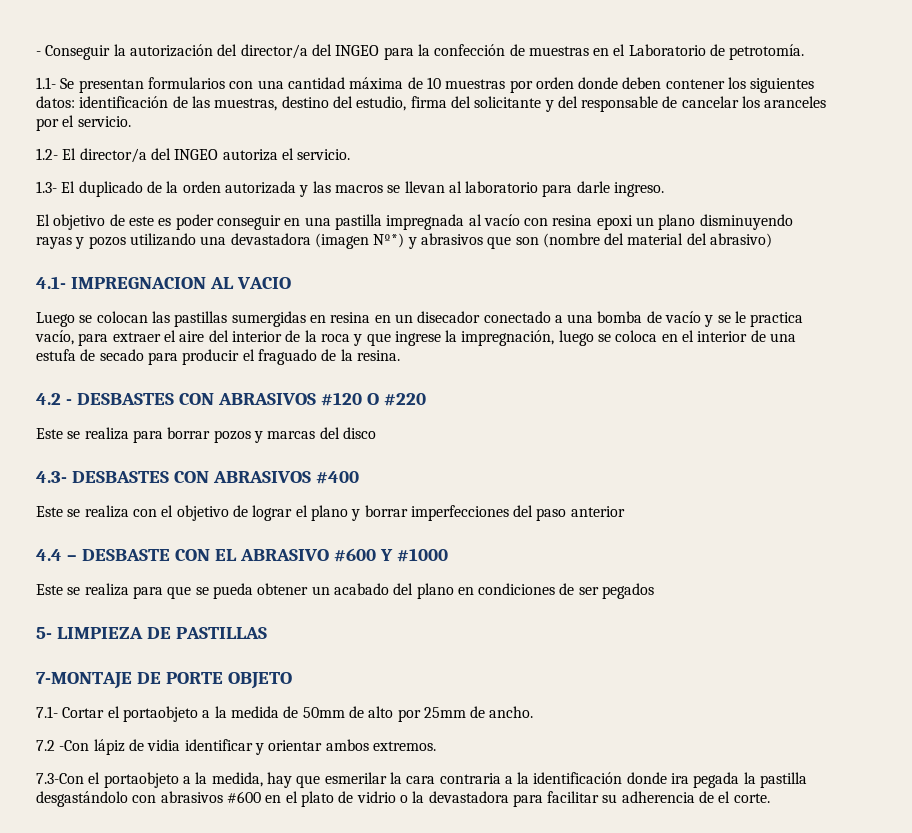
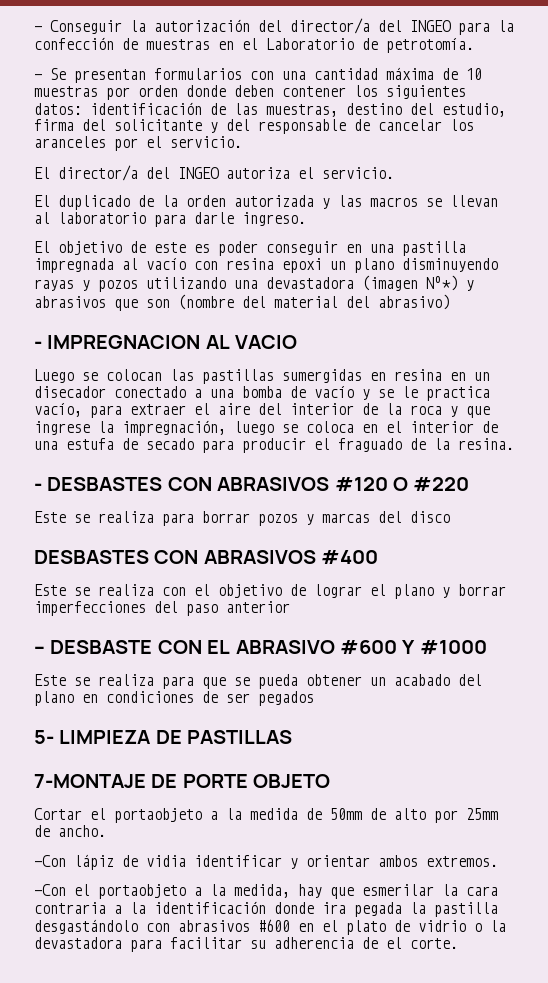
[36,77,56,89] 1.1- -> [34,74,42,80] -
[36,148,58,160] 1.2- -> (242, 142) none
[36,181,57,193] 1.3- -> (394, 173) none
[36,276,66,289] 4.1- -> [34,341,42,349] -
[36,393,61,405] 4.2 -> (514, 444) none
[36,471,67,483] 4.3- -> (450, 517) none
[36,549,62,561] 4.4 -> (290, 607) none
[36,706,58,718] 7.1- -> (331, 781) none
[36,740,55,751] 7.2 -> (106, 831) none
[36,773,84,784] 7.3-Con -> [34,884,66,896] -Con

